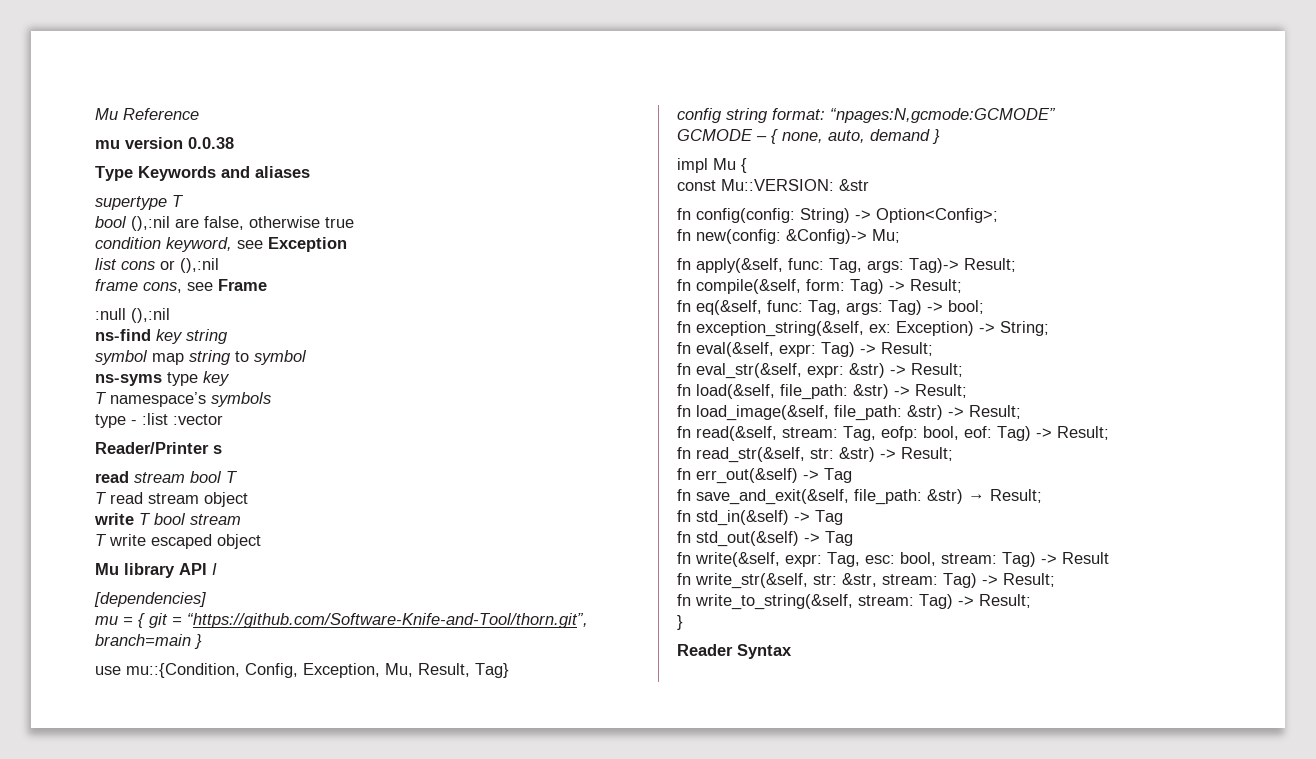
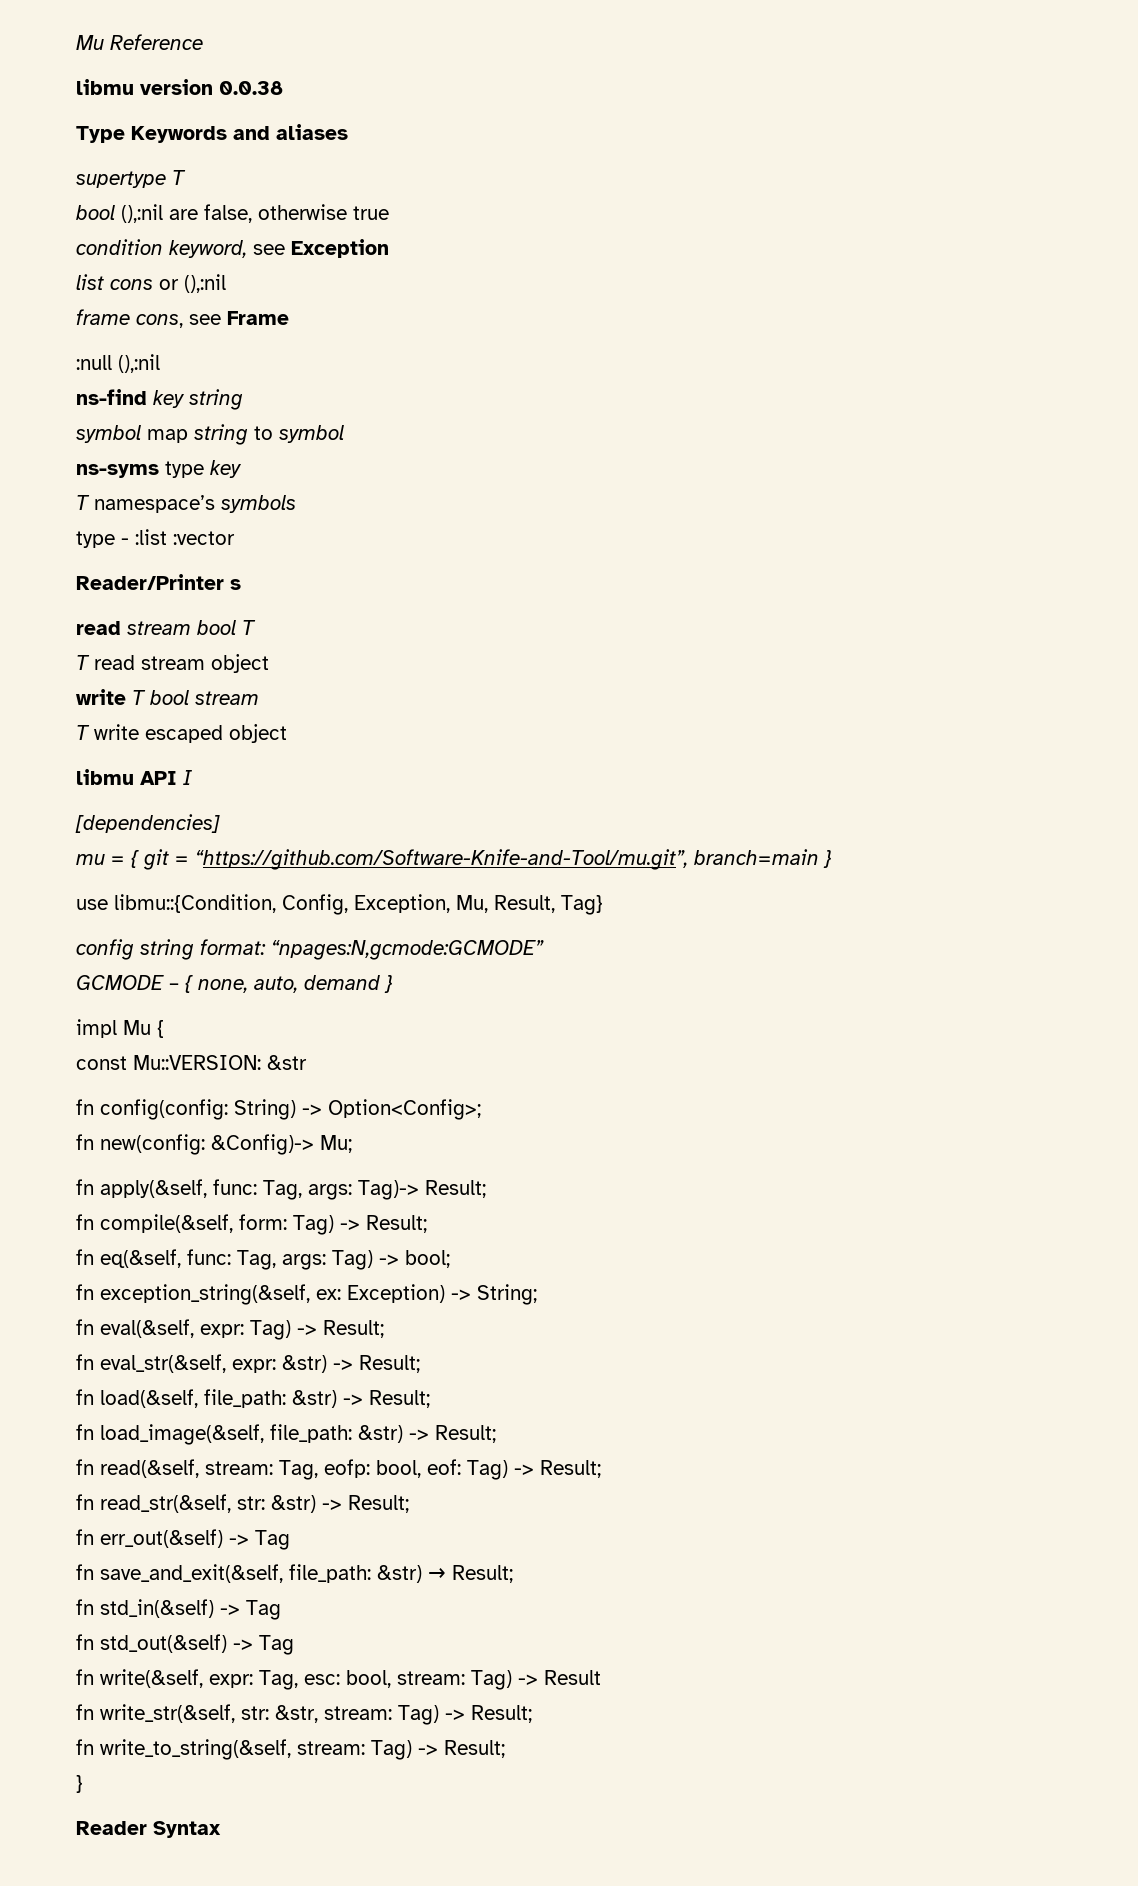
[95,140,120,149] mu -> [76,79,134,95] libmu
[95,563,175,578] Mu library -> [76,769,134,785] libmu
[187,613,588,628] “https://github.com/Software-Knife-and-Tool/thorn.git”, -> [195,849,688,870] “https://github.com/Software-Knife-and-Tool/mu.git”,
[126,663,240,678] mu::{Condition, -> [114,894,276,913] libmu::{Condition,

